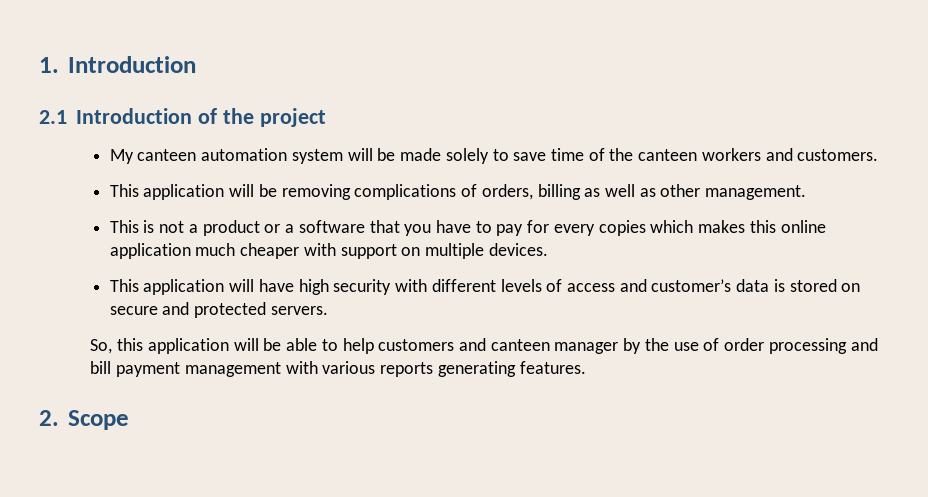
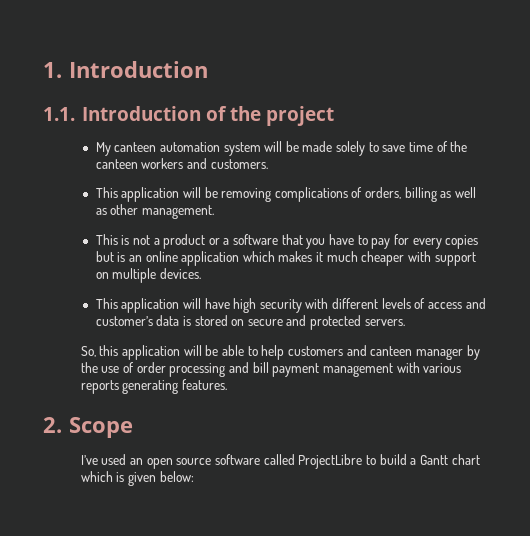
[39,110,67,124] 2.1 -> [43,107,75,121] 1.1.
[650,220,826,233] [109,243,191,259] which makes this online application -> [95,251,324,266] but is an online application which makes it
(129, 420) none -> [80,454,480,469] [80,471,194,486] // I’ve used an open source software called ProjectLibre to build a Gantt chart which is given below:

